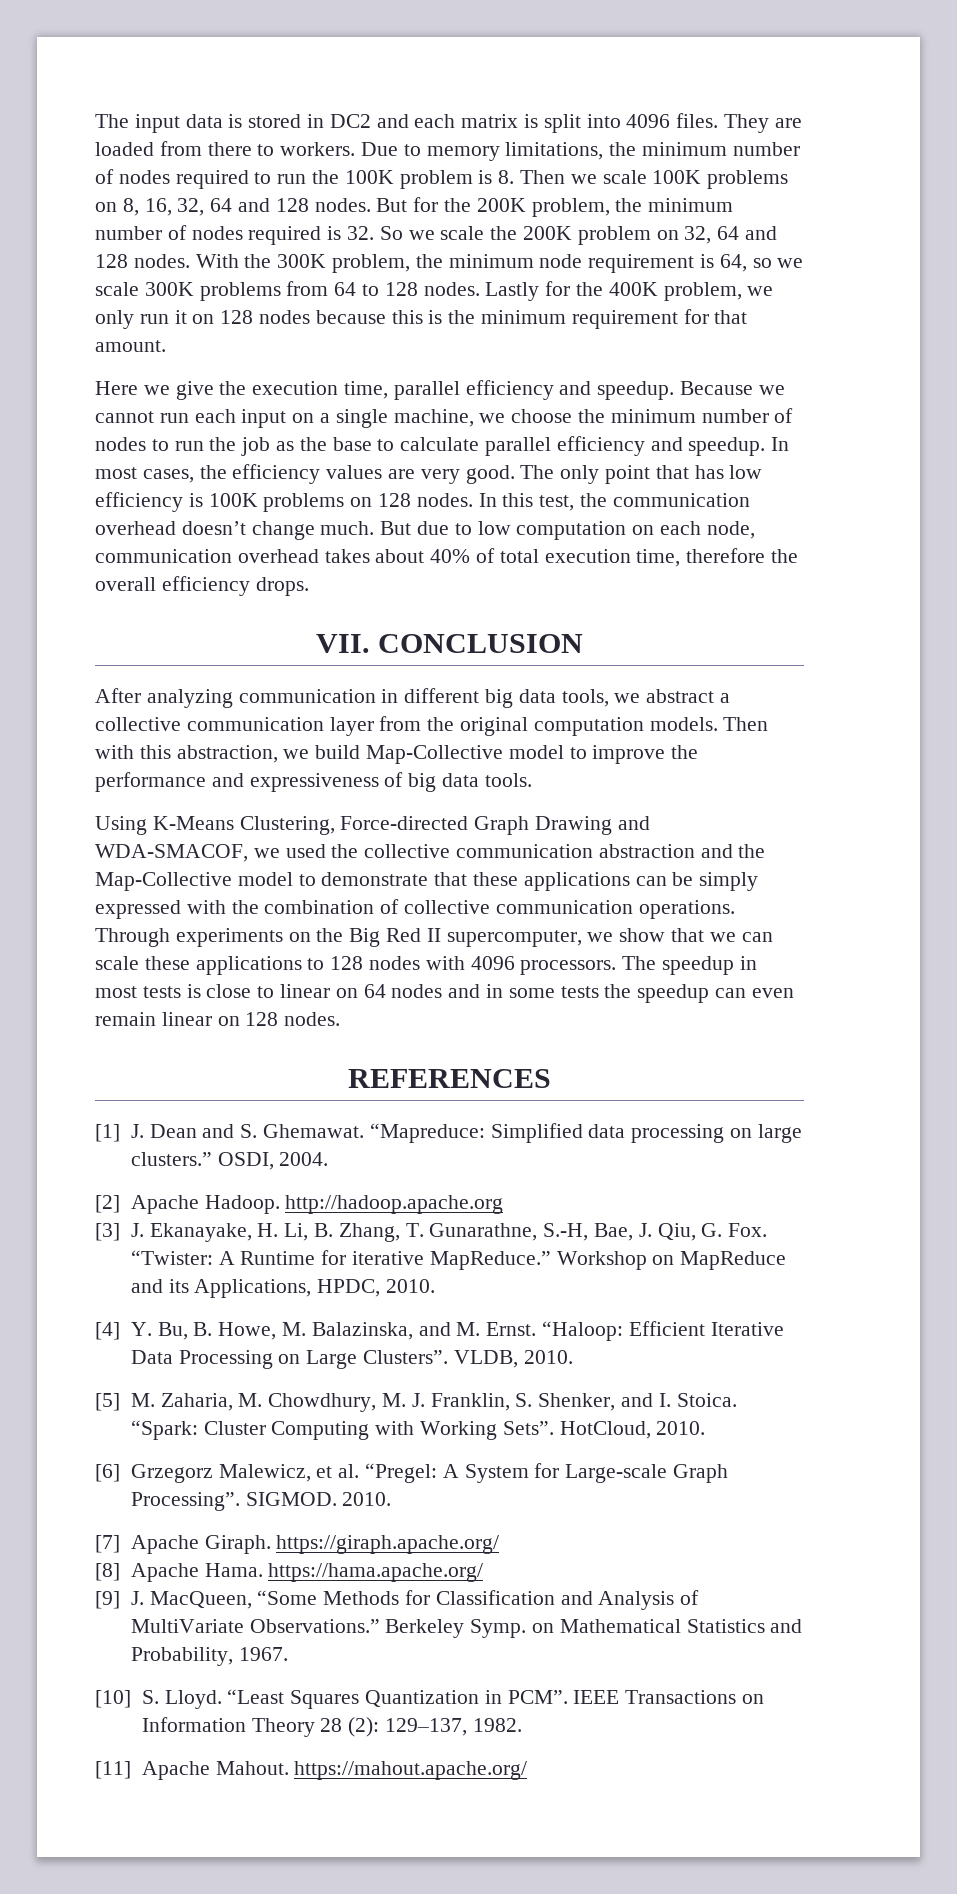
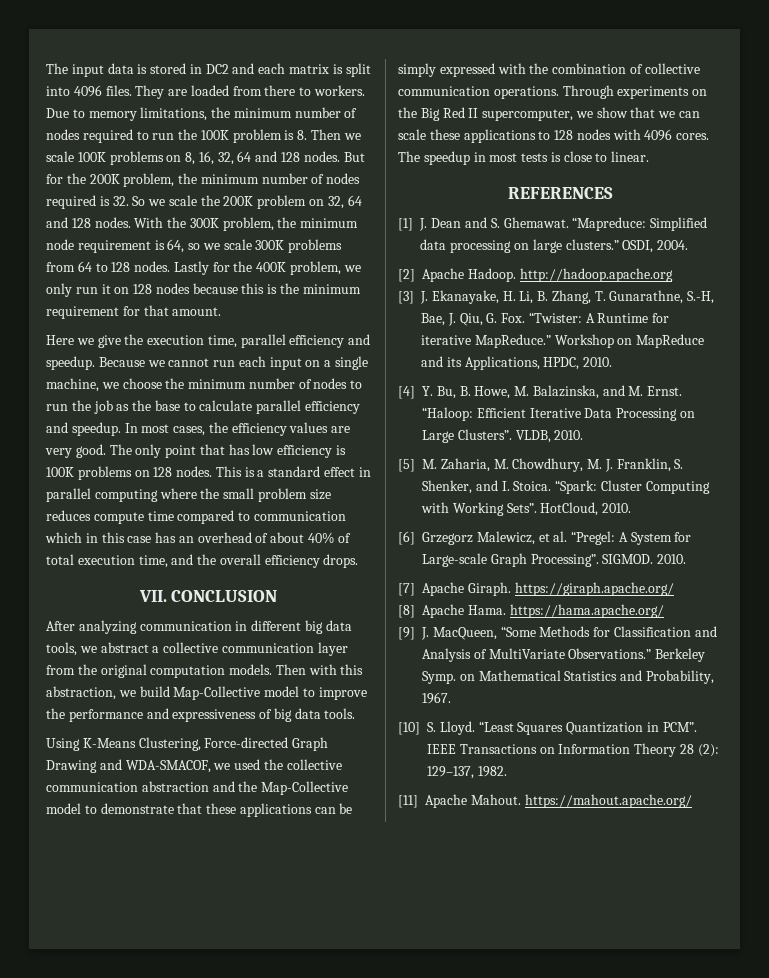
[478,493,750,511] [95,521,755,540] [95,549,370,563] In this test, the communication overhead doesn’t change much. But due to low computation on each node, communication overhead takes -> [215,466,371,477] [46,488,331,502] [46,510,346,524] [45,532,269,543] This is a standard effect in parallel computing where the small problem size reduces compute time compared to communication which in this case has an overhead of
[686,548,766,563] therefore -> [171,554,194,565] and
[520,960,617,975] processors. -> [676,133,710,140] cores.
[280,984,794,1003] [95,1012,341,1026] linear on 64 nodes and in some tests the speedup can even remain linear on 128 nodes. -> [611,151,650,162] linear.

